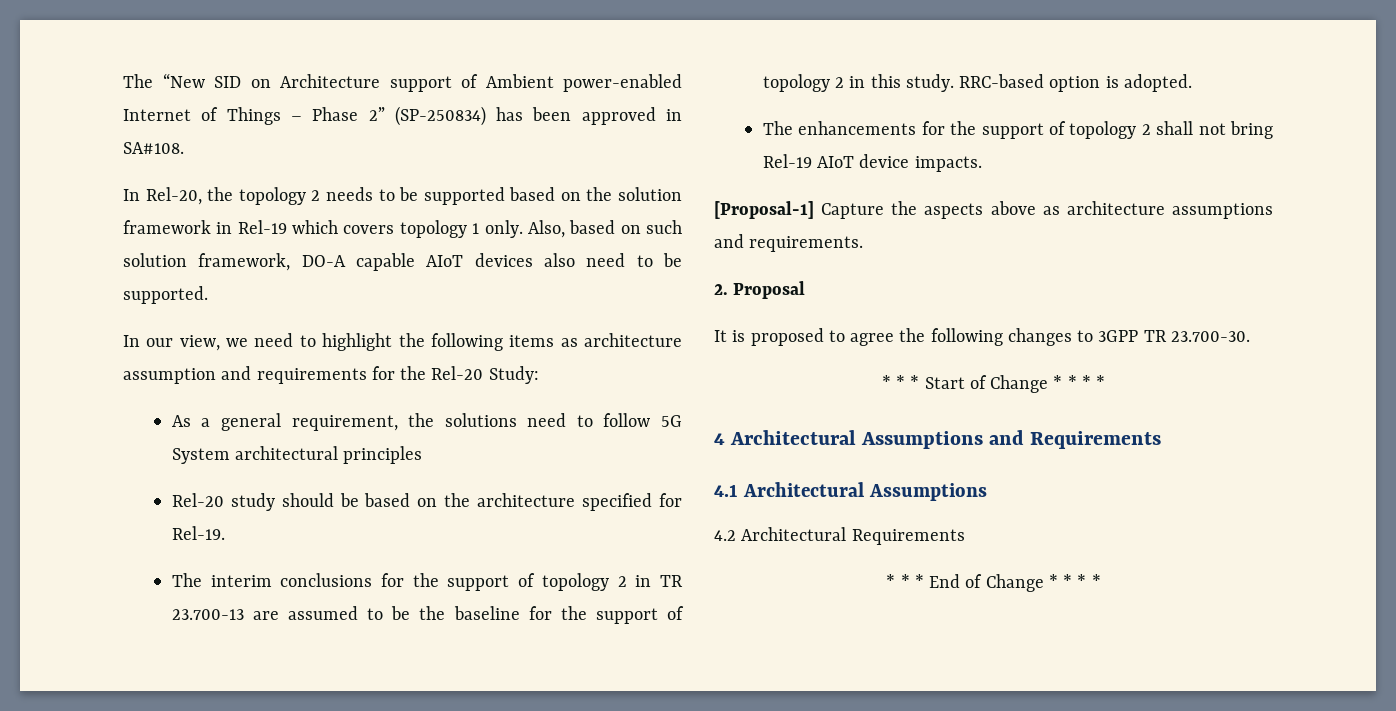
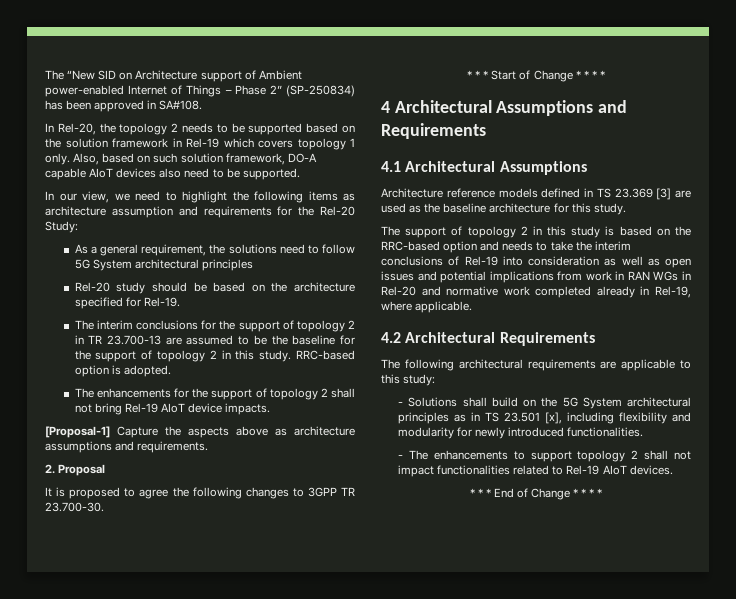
[714,527,965,545] 4.2 Architectural Requirements -> [381,188,691,200] [381,203,626,215] [381,226,691,238] [381,241,631,253] [381,256,691,268] [381,271,691,283] [381,286,691,298] [381,301,473,313] [381,332,595,346] [381,359,691,371] [381,374,436,386] [398,397,691,409] [398,412,691,424] [398,427,644,439] [398,450,691,462] [398,465,673,477] Architecture reference models defined in TS 23.369 [3] are used as the baseline architecture for this study. // The support of topology 2 in this study is based on the RRC-based option and needs to take the interim conclusions of Rel-19 into consideration as well as open issues and potential implications from work in RAN WGs in Rel-20 and normative work completed already in Rel-19, where applicable. // 4.2 Architectural Requirements // The following architectural requirements are applicable to this study: // - Solutions shall build on the 5G System architectural principles as in TS 23.501 [x], including flexibility and modularity for newly introduced functionalities. // - The enhancements to support topology 2 shall not impact functionalities related to Rel-19 AIoT devices.

